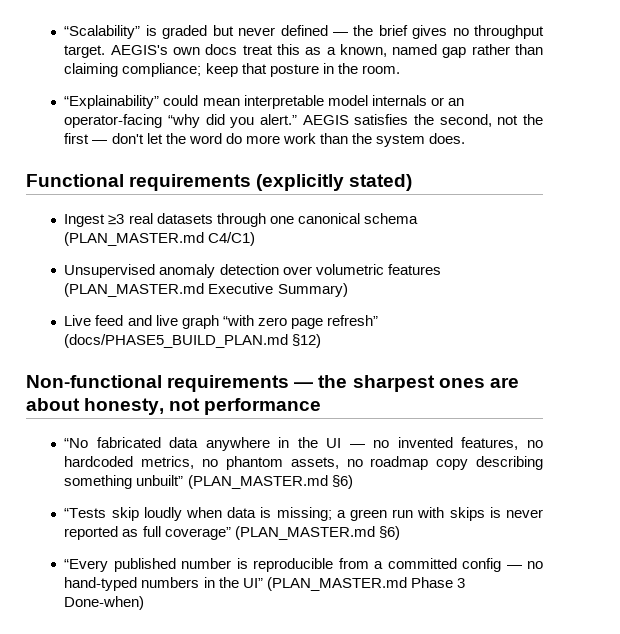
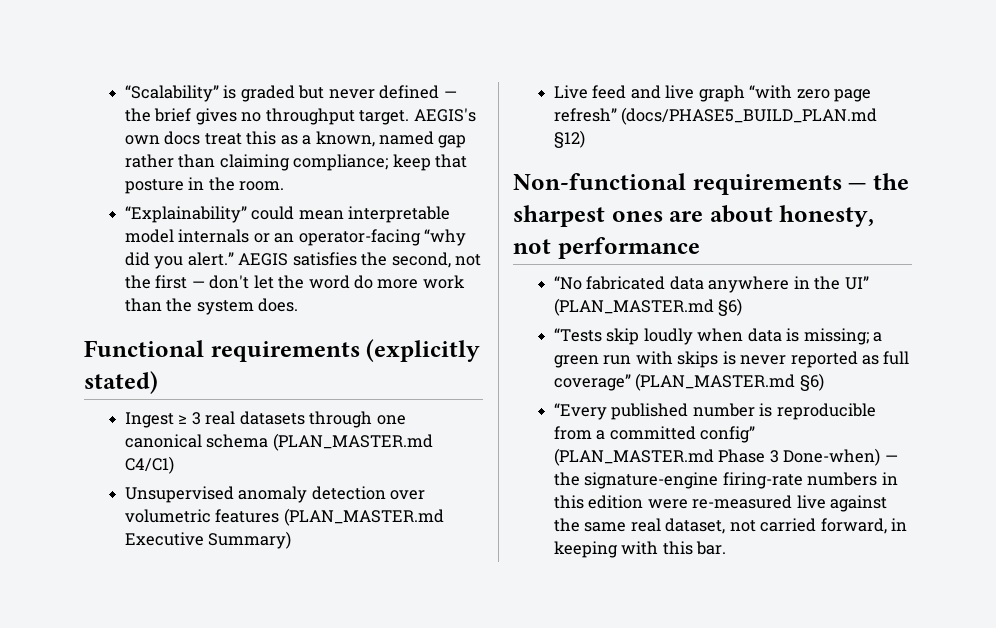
[108,214,125,225] ≥3 -> [178,412,201,425] ≥ 3
[326,437,543,450] [64,456,543,470] [64,475,184,489] UI — no invented features, no hardcoded metrics, no phantom assets, no roadmap copy describing something unbuilt” -> [844,276,869,290] UI”
[462,558,543,572] [64,577,465,591] [64,596,145,610] config — no hand-typed numbers in the UI” (PLAN_MASTER.md Phase 3 Done-when) -> [700,426,756,443] [553,448,898,466] [553,472,898,489] [553,495,888,512] [553,518,908,534] [553,541,727,558] config” (PLAN_MASTER.md Phase 3 Done-when) — the signature-engine firing-rate numbers in this edition were re-measured live against the same real dataset, not carried forward, in keeping with this bar.

